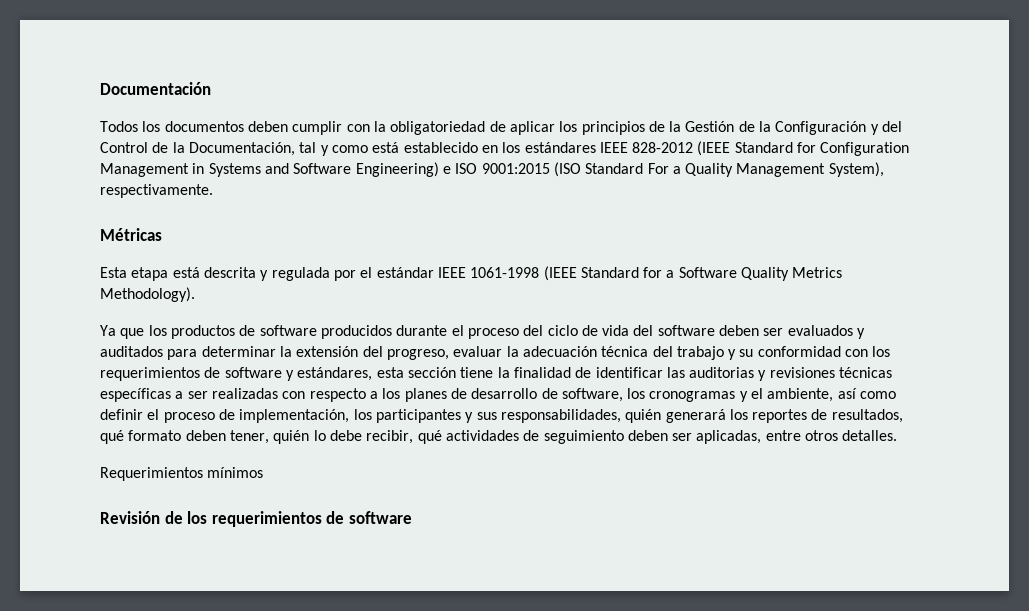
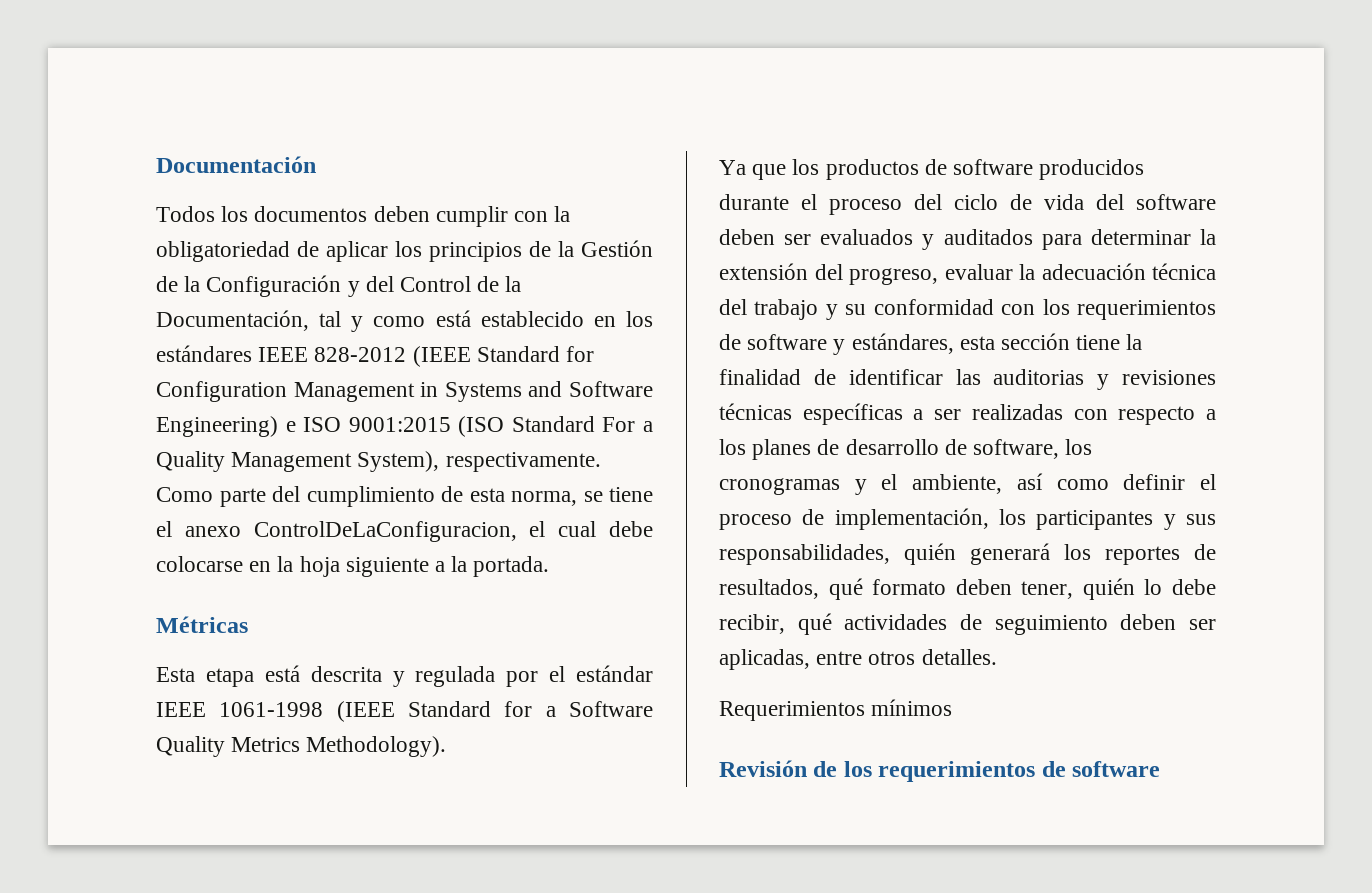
(213, 191) none -> [156,486,653,507] [156,521,653,542] [156,556,550,577] Como parte del cumplimiento de esta norma, se tiene el anexo ControlDeLaConfiguracion, el cual debe colocarse en la hoja siguiente a la portada.

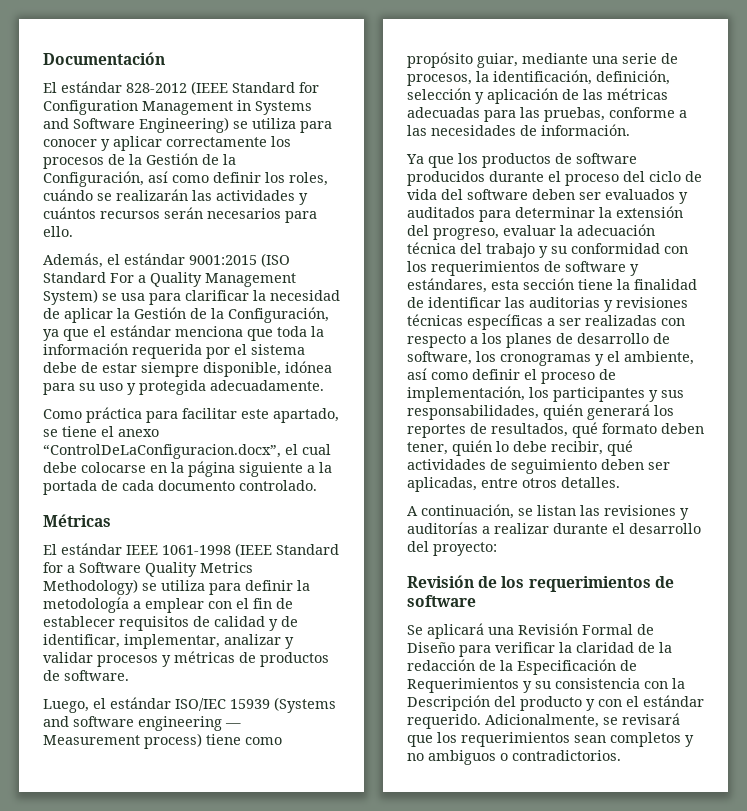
[156,206,571,227] [156,240,653,262] [156,275,522,297] [156,310,653,332] [156,345,309,362] Todos los documentos deben cumplir con la obligatoriedad de aplicar los principios de la Gestión de la Configuración y del Control de la Documentación, tal y como está establecido en los estándares IEEE -> [43,81,122,93] El estándar
[285,417,342,432] e ISO -> [233,118,332,133] [43,136,291,151] [43,153,236,169] [43,171,328,187] [43,189,308,205] [43,207,317,223] [43,226,73,237] [43,253,185,268] se utiliza para conocer y aplicar correctamente los procesos de la Gestión de la Configuración, así como definir los roles, cuándo se realizarán las actividades y cuántos recursos serán necesarios para ello. // Además, el estándar
[357,451,601,472] [156,486,577,507] System), respectivamente. Como parte del cumplimiento de esta norma, -> [43,289,340,305] [43,307,329,323] [43,325,324,341] [43,343,305,359] [43,361,332,377] [43,380,324,395] [43,407,339,423] System) se usa para clarificar la necesidad de aplicar la Gestión de la Configuración, ya que el estándar menciona que toda la información requerida por el sistema debe de estar siempre disponible, idónea para su uso y protegida adecuadamente. // Como práctica para facilitar este apartado,
[253,521,517,542] ControlDeLaConfiguracion, -> [43,444,281,459] “ControlDeLaConfiguracion.docx”,
[299,556,340,577] hoja -> [188,461,235,477] página
[473,556,550,577] [156,616,248,633] [156,665,566,687] portada. // Métricas // Esta etapa está descrita y regulada por el -> [43,480,317,495] [43,514,111,527] [43,544,57,555] portada de cada documento controlado. // Métricas // El
[306,736,447,757] Methodology). -> [43,579,310,595] [43,597,293,613] [43,616,298,631] [43,634,294,649] [43,651,329,667] [43,670,129,681] [43,697,336,713] [43,716,241,731] [43,733,282,749] [407,52,678,68] [407,70,670,86] [407,88,668,104] [407,107,687,122] [407,124,630,136] Methodology) se utiliza para definir la metodología a emplear con el fin de establecer requisitos de calidad y de identificar, implementar, analizar y validar procesos y métricas de productos de software. // Luego, el estándar ISO/IEC 15939 (Systems and software engineering — Measurement process) tiene como propósito guiar, mediante una serie de procesos, la identificación, definición, selección y aplicación de las métricas adecuadas para las pruebas, conforme a las necesidades de información.
[719,699,953,721] Requerimientos mínimos -> [407,504,689,520] [407,522,701,534] [407,541,497,556] A continuación, se listan las revisiones y auditorías a realizar durante el desarrollo del proyecto:
(1161, 769) none -> [407,623,654,639] [407,642,672,657] [407,659,637,675] [407,678,685,693] [407,695,704,711] [407,713,680,729] [407,732,694,747] [407,750,621,765] // Se aplicará una Revisión Formal de Diseño para verificar la claridad de la redacción de la Especificación de Requerimientos y su consistencia con la Descripción del producto y con el estándar requerido. Adicionalmente, se revisará que los requerimientos sean completos y no ambiguos o contradictorios.

